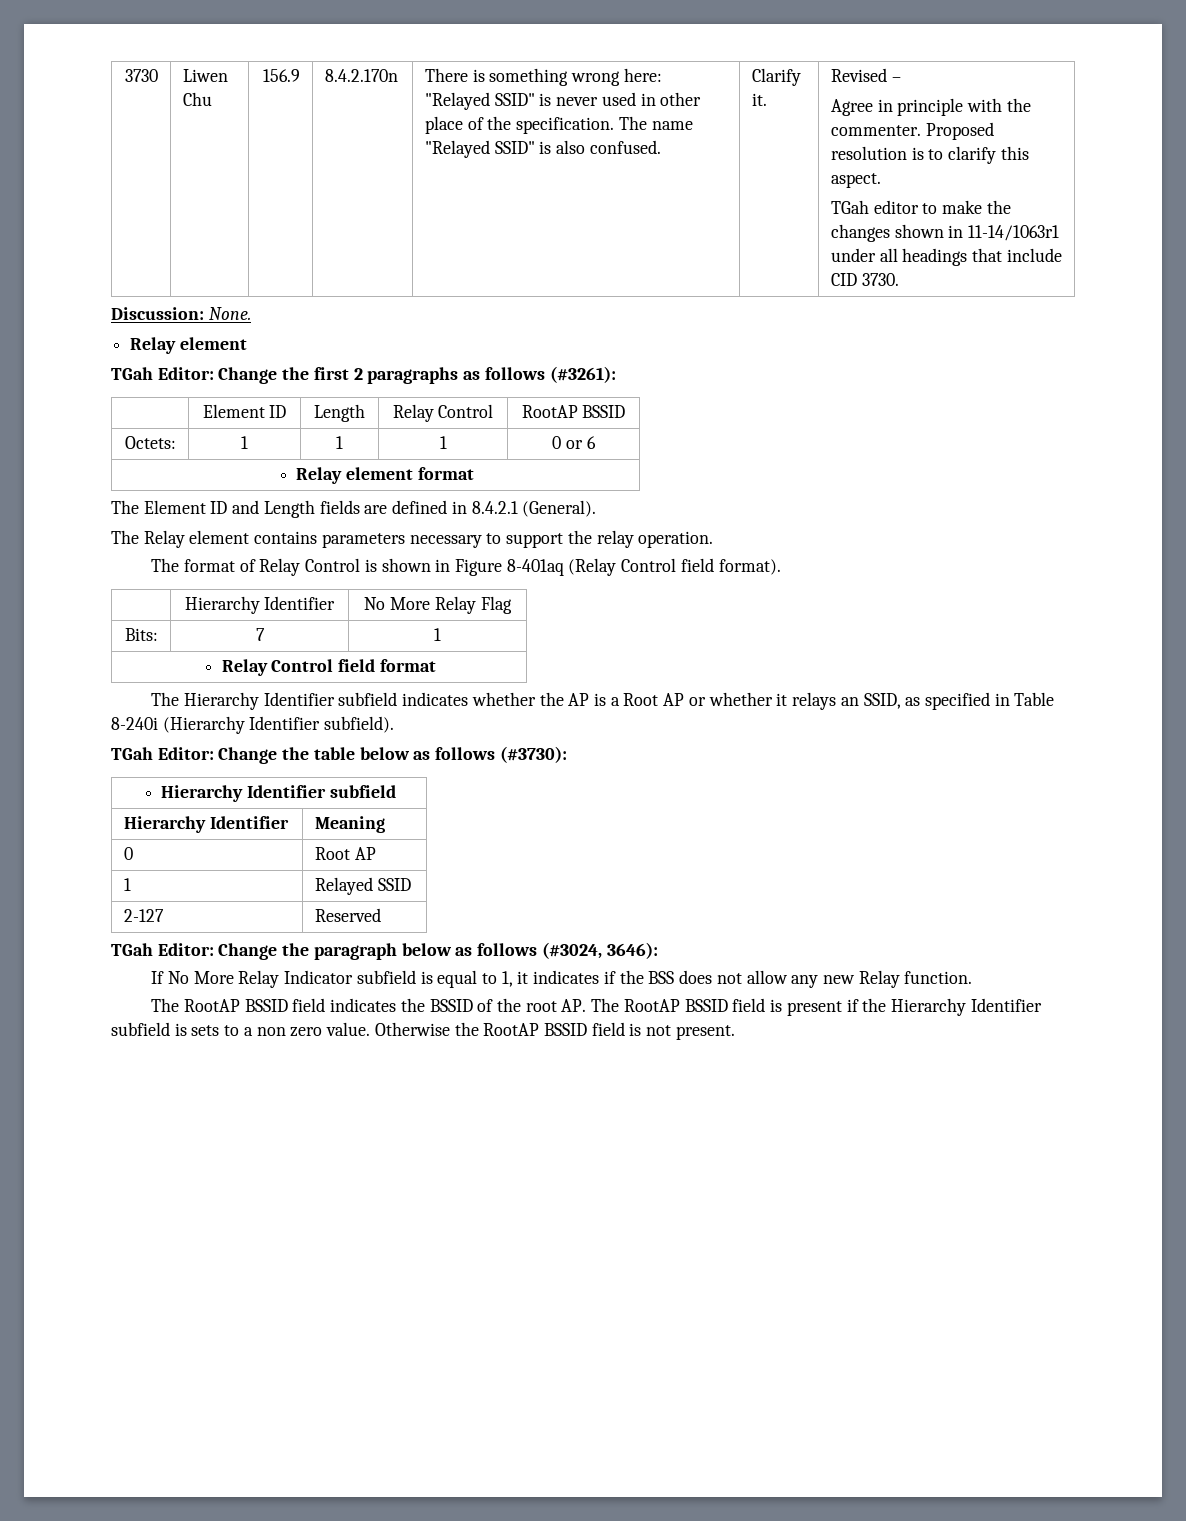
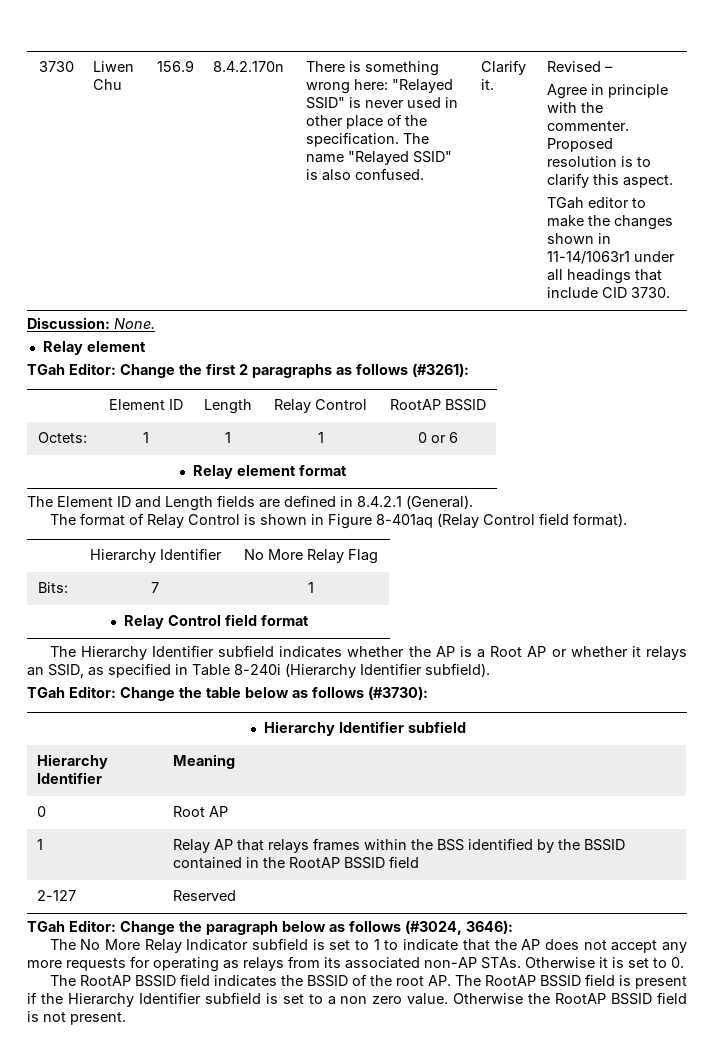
[111,530,714,548] // The Relay element contains parameters necessary to support the relay operation. -> (473, 502) none
[314,877,411,895] Relayed SSID -> [173,838,626,853] [173,856,420,869] Relay AP that relays frames within the BSS identified by the BSSID contained in the RootAP BSSID field
[151,971,165,984] If -> [49,939,76,950] The
[437,970,973,988] equal to 1, it indicates if the BSS does not allow any new Relay function. -> [329,939,687,953] [27,956,684,972] set to 1 to indicate that the AP does not accept any more requests for operating as relays from its associated non-AP STAs. Otherwise it is set to 0.
[191,1025,220,1036] sets -> [282,994,304,1004] set

